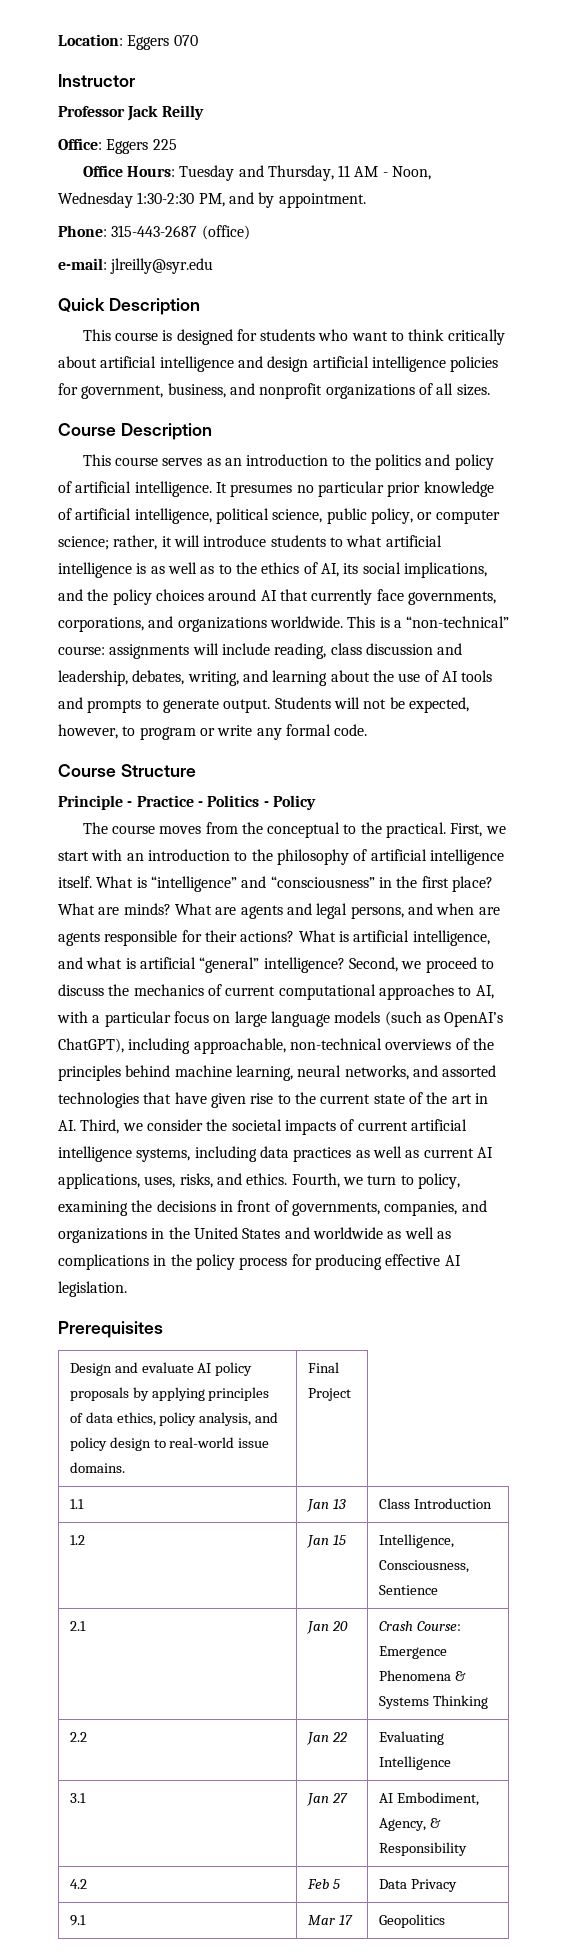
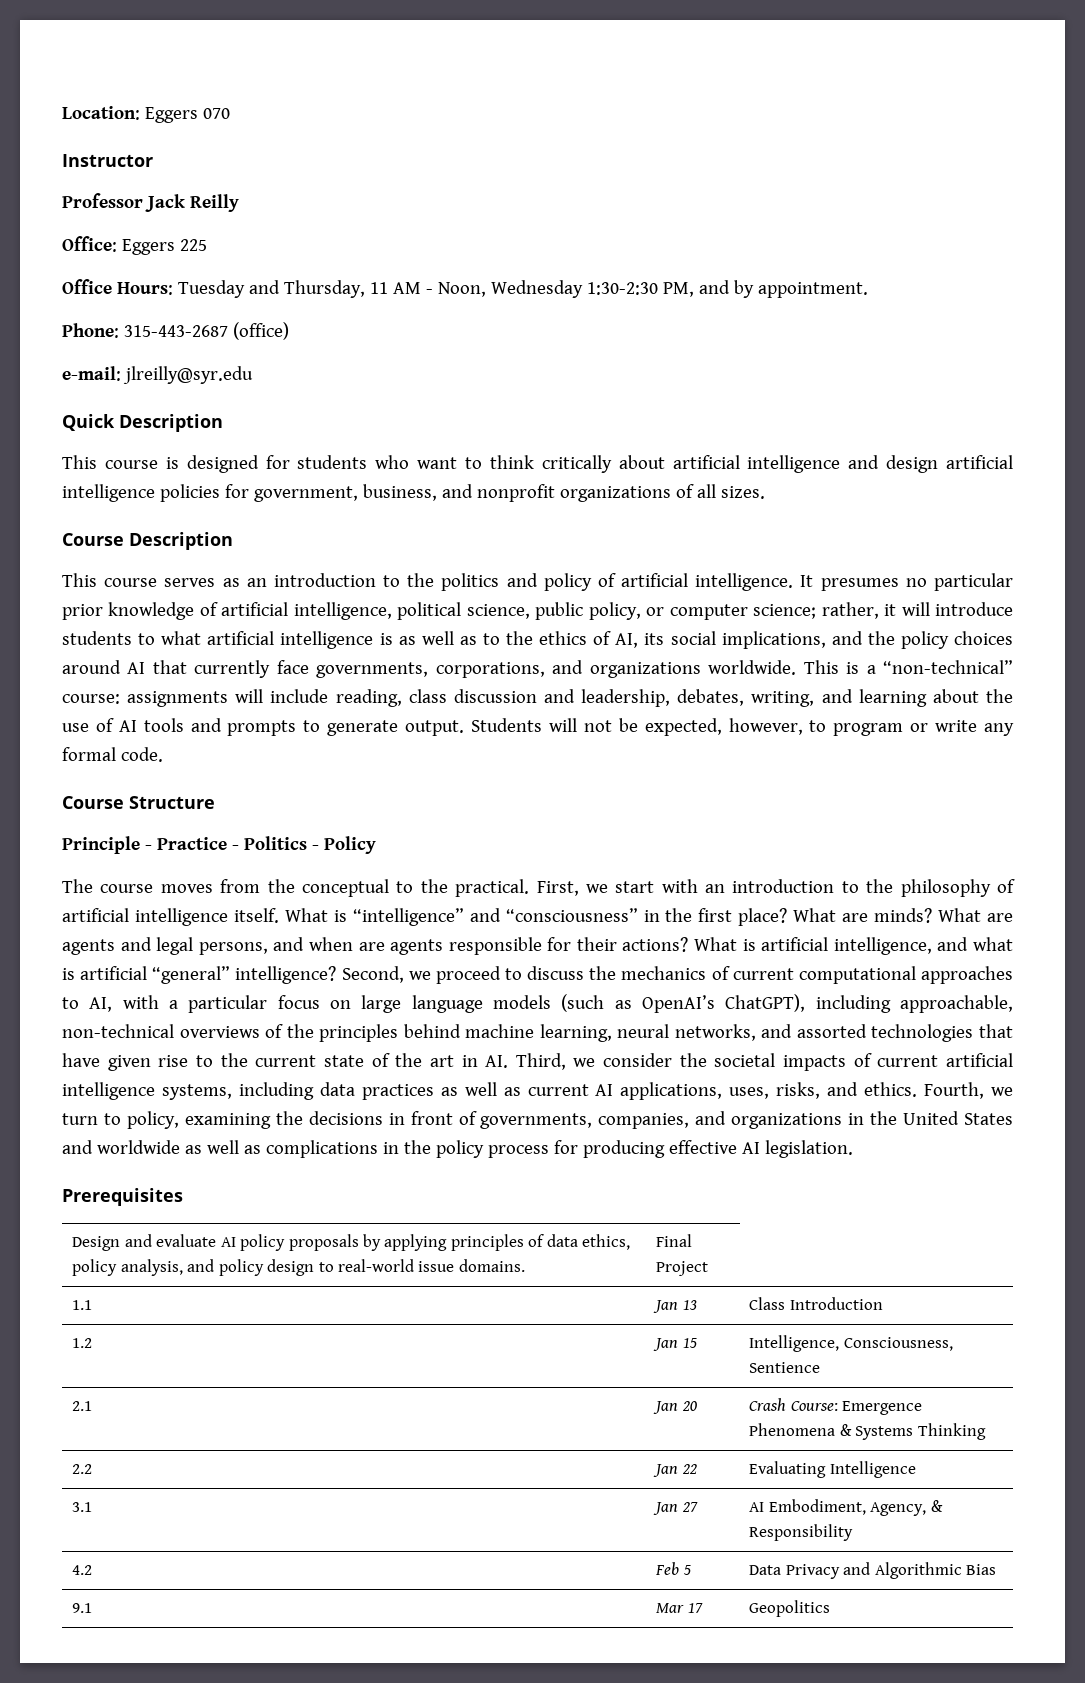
(457, 1885) none -> [843,1562,997,1579] and Algorithmic Bias

